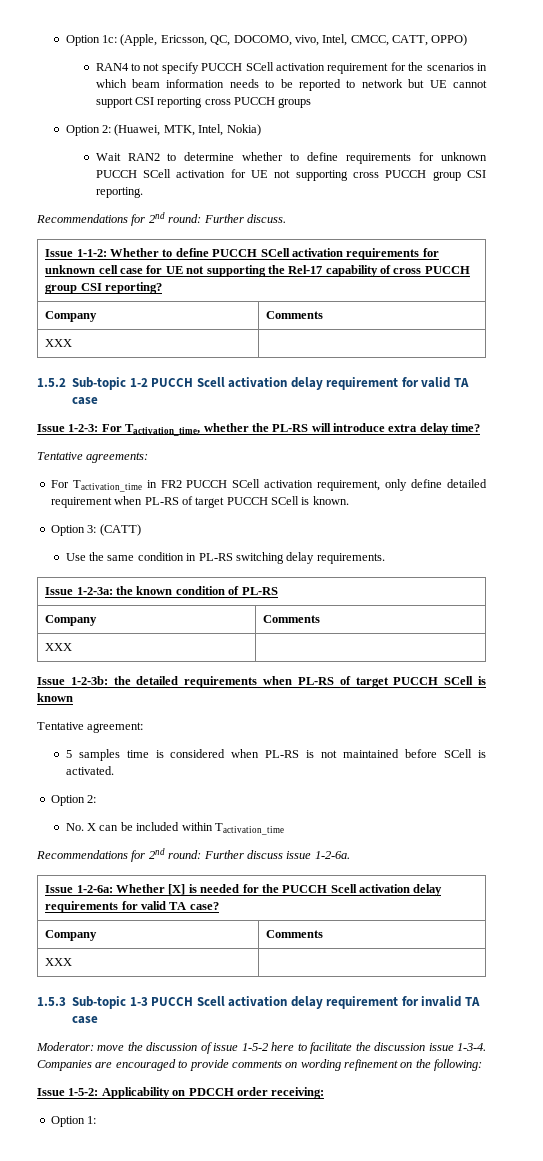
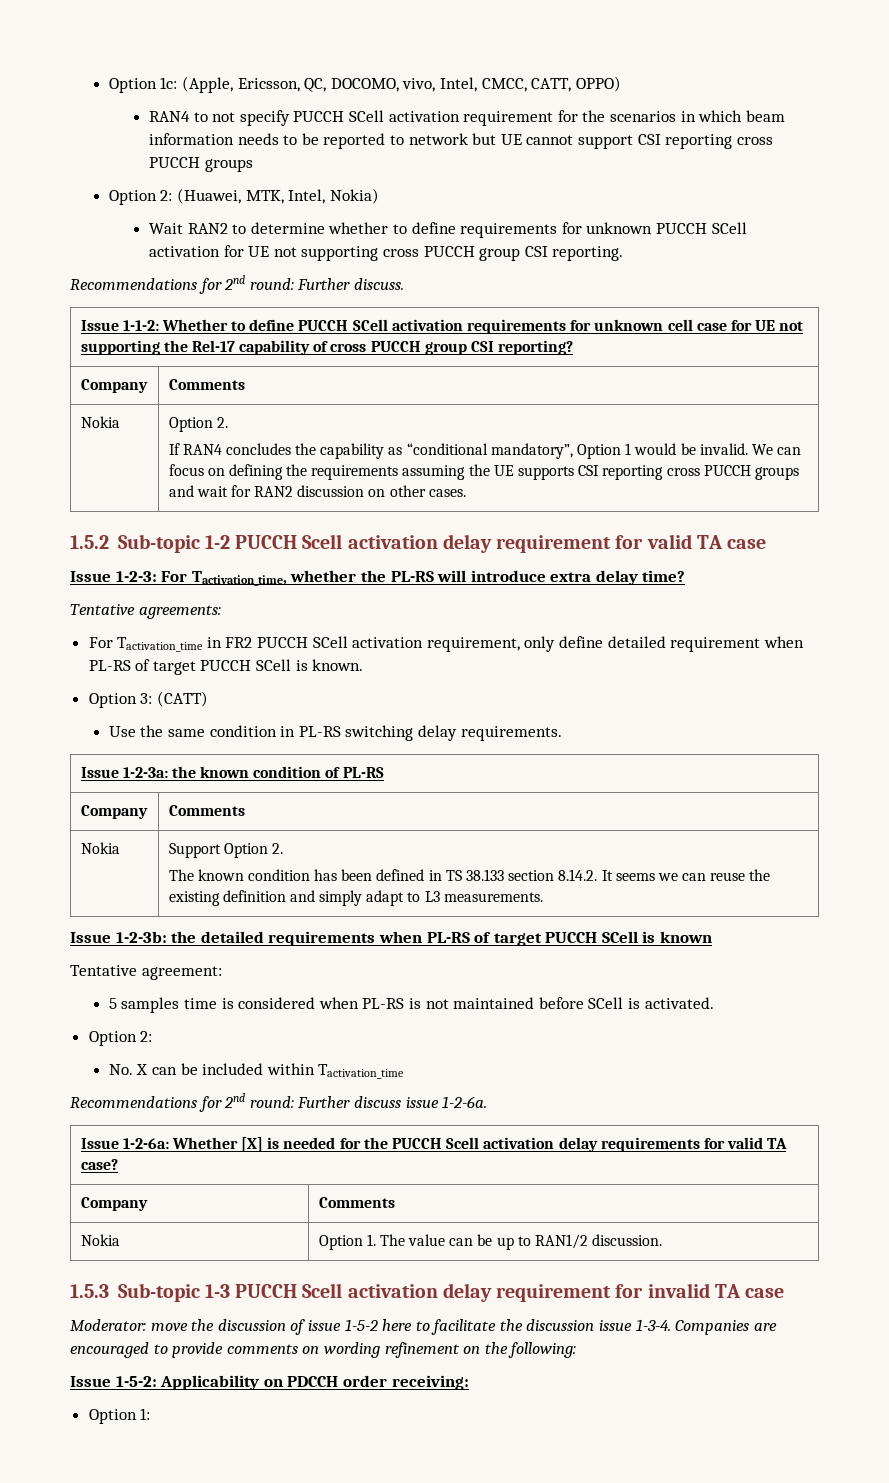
[45,339,73,347] XXX | -> [80,416,120,428] [168,417,228,432] [168,443,802,459] [168,464,799,480] [168,485,466,497] Nokia | Option 2. // If RAN4 concludes the capability as “conditional mandatory”, Option 1 would be invalid. We can focus on defining the requirements assuming the UE supports CSI reporting cross PUCCH groups and wait for RAN2 discussion on other cases.
[45,643,73,651] XXX | -> [80,842,120,854] [168,843,283,858] [168,869,771,881] [168,890,543,906] Nokia | Support Option 2. // The known condition has been defined in TS 38.133 section 8.14.2. It seems we can reuse the existing definition and simply adapt to L3 measurements.
[45,958,73,966] XXX | -> [80,1234,120,1246] [318,1234,663,1250] Nokia | Option 1. The value can be up to RAN1/2 discussion.

